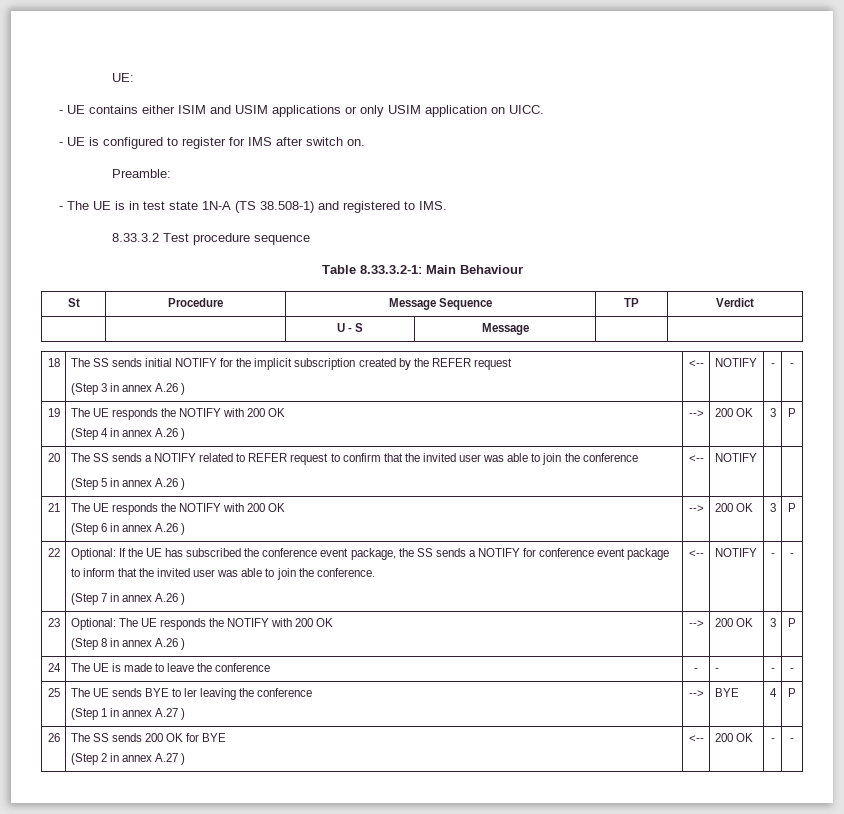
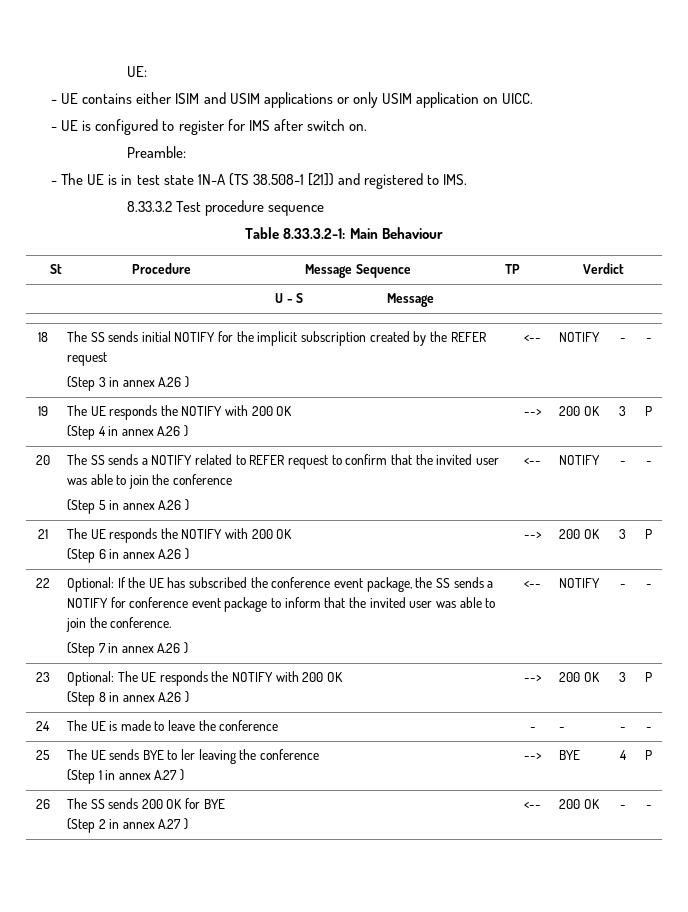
[259,201,314,213] 38.508-1) -> [252,173,334,186] 38.508-1 [21])
(757, 457) | -> [619,461,626,465] [645,461,652,465] - | -

